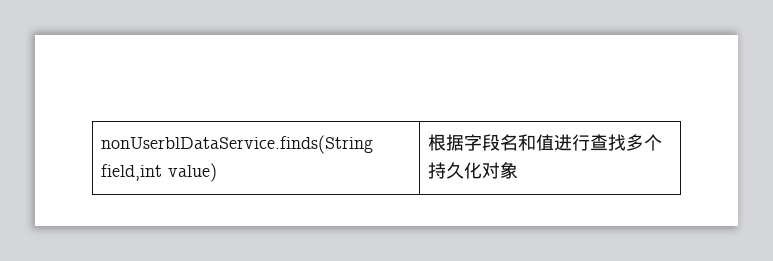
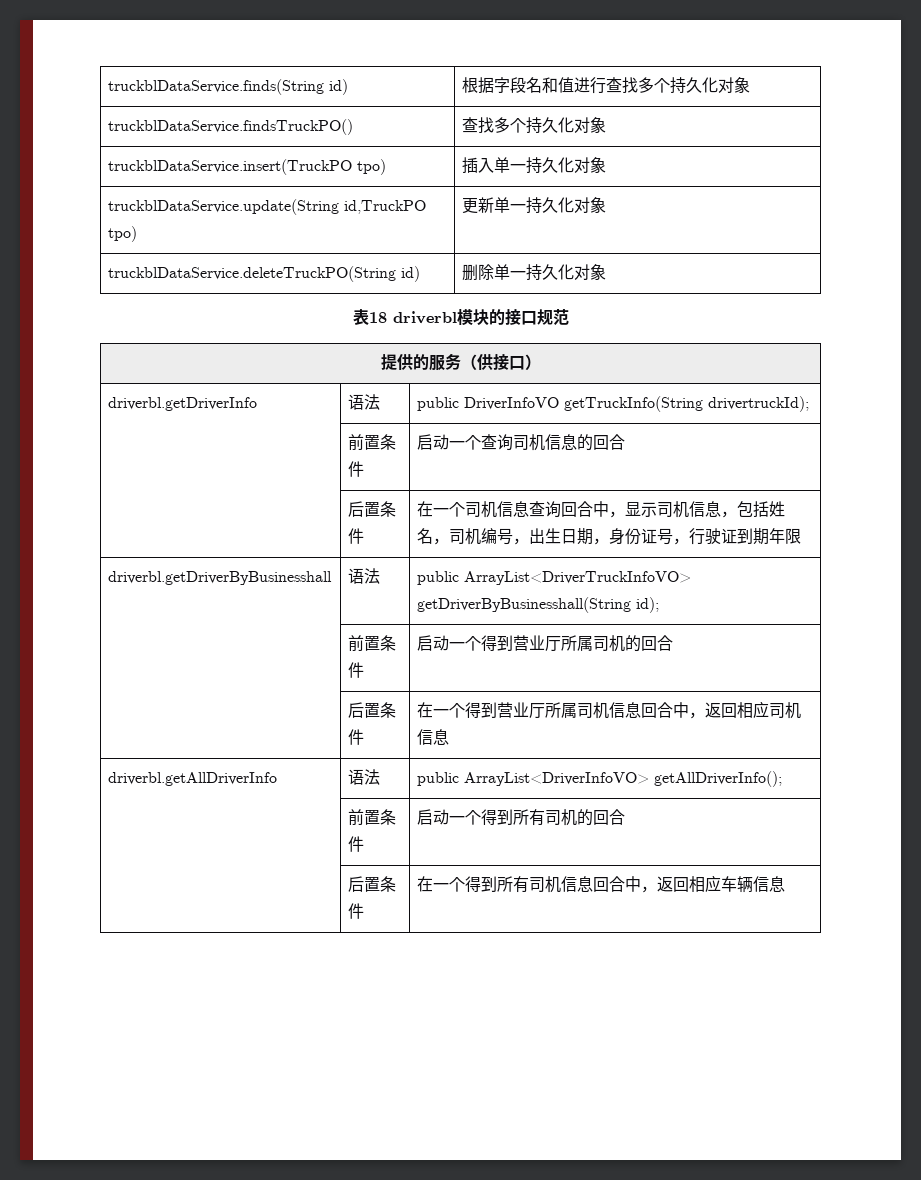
[101,135,374,154] [101,163,218,182] nonUserblDataService.finds(String field,int value) -> [108,79,349,95] truckblDataService.finds(String id)
(519, 170) none -> [108,119,354,135] [462,117,607,134] [108,159,387,175] [462,157,607,174] [108,199,427,215] [108,226,138,242] [462,197,607,214] [108,266,421,282] [462,264,607,281] [352,309,569,326] [380,353,541,371] [108,397,258,411] [348,394,381,410] [417,396,810,412] [348,434,397,451] [348,461,365,477] [417,434,626,451] [348,501,397,517] [348,528,365,544] [417,501,786,518] [417,528,802,545] [108,571,333,585] [348,568,381,584] [417,571,692,585] [417,597,660,613] [348,635,397,652] [348,662,365,678] [417,635,674,652] [348,702,397,718] [348,729,365,745] [417,701,802,719] [417,729,450,745] [108,772,278,786] [348,769,381,785] [417,771,783,787] [348,809,397,826] [348,836,365,852] [417,809,626,826] [348,876,397,892] [348,903,365,919] [417,875,786,893] // truckblDataService.findsTruckPO() | 查找多个持久化对象 // truckblDataService.insert(TruckPO tpo) | 插入单一持久化对象 // truckblDataService.update(String id,TruckPO tpo) | 更新单一持久化对象 // truckblDataService.deleteTruckPO(String id) | 删除单一持久化对象 // 表18 driverbl模块的接口规范 // 提供的服务（供接口） // driverbl.getDriverInfo | 语法 | public DriverInfoVO getTruckInfo(String drivertruckId); // | 前置条件 | 启动一个查询司机信息的回合 // | 后置条件 | 在一个司机信息查询回合中，显示司机信息，包括姓名，司机编号，出生日期，身份证号，行驶证到期年限 // driverbl.getDriverByBusinesshall | 语法 | public ArrayList<DriverTruckInfoVO> getDriverByBusinesshall(String id); // | 前置条件 | 启动一个得到营业厅所属司机的回合 // | 后置条件 | 在一个得到营业厅所属司机信息回合中，返回相应司机信息 // driverbl.getAllDriverInfo | 语法 | public ArrayList<DriverInfoVO> getAllDriverInfo(); // | 前置条件 | 启动一个得到所有司机的回合 // | 后置条件 | 在一个得到所有司机信息回合中，返回相应车辆信息

